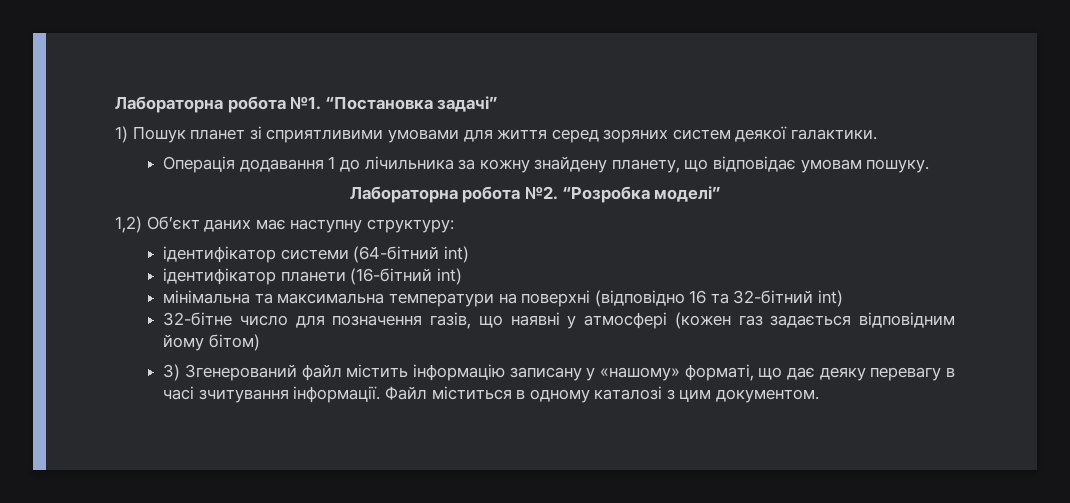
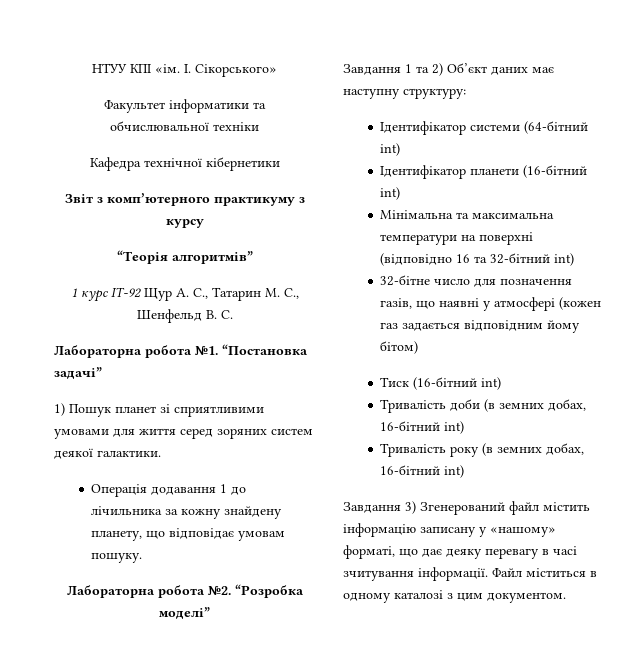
(115, 104) none -> [92,63,277,77] [104,99,266,113] [110,121,259,131] [89,157,280,171] [64,193,305,206] [165,219,204,228] [116,250,253,264] [70,287,299,302] [136,309,233,323] НТУУ КПІ «ім. І. Сікорського» // Факультет інформатики та обчислювальної техніки // Кафедра технічної кібернетики // Звіт з комп’ютерного практикуму з курсу // “Теорія алгоритмів” // 1 курс ІТ-92 Щур А. С., Татарин М. С., Шенфельд В. С. //
[115,216,142,233] 1,2) -> [343,63,443,76] Завдання 1 та 2)
[163,246,277,263] ідентифікатор -> [380,121,467,135] Ідентифікатор
[163,268,277,285] ідентифікатор -> [380,165,467,179] Ідентифікатор
[163,290,251,304] мінімальна -> [380,210,454,219] Мінімальна
(260, 342) none -> [380,377,502,390] [380,399,587,413] [380,421,465,434] [380,443,585,457] [380,465,465,478] [343,502,401,513] Тиск (16-бітний int) // Тривалість доби (в земних добах, 16-бітний int) // Тривалість року (в земних добах, 16-бітний int) // Завдання

